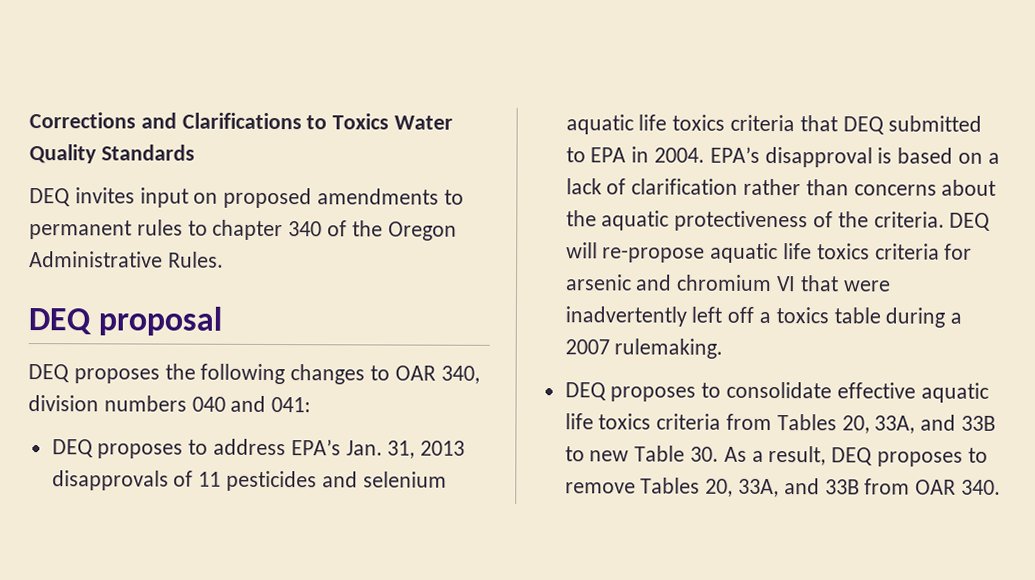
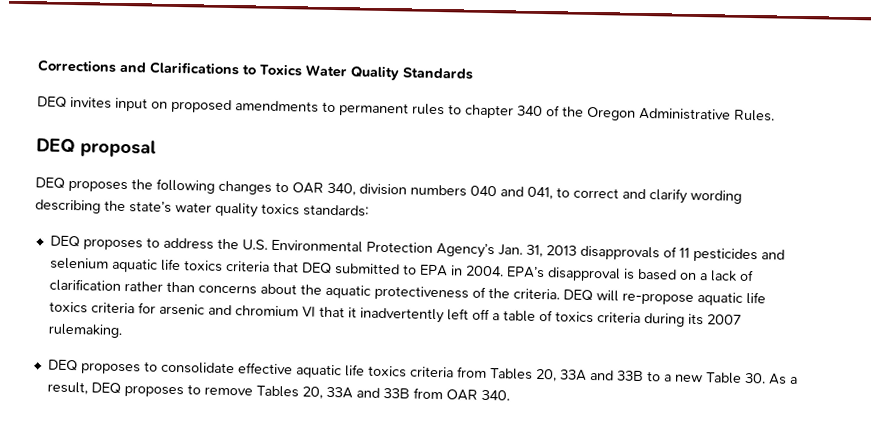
[271,397,312,413] 041: -> [527,186,742,204] [35,199,369,218] 041, to correct and clarify wording describing the state’s water quality toxics standards:
[290,439,341,456] EPA’s -> [216,238,495,259] the U.S. Environmental Protection Agency’s
[842,280,891,292] were -> [347,307,357,318] it
[775,307,963,328] toxics table during a -> [502,309,704,327] table of toxics criteria during its
[874,415,916,434] 33A, -> [559,369,587,381] 33A
(585, 454) none -> [663,374,672,382] a
[738,478,780,498] 33A, -> [325,386,353,399] 33A

